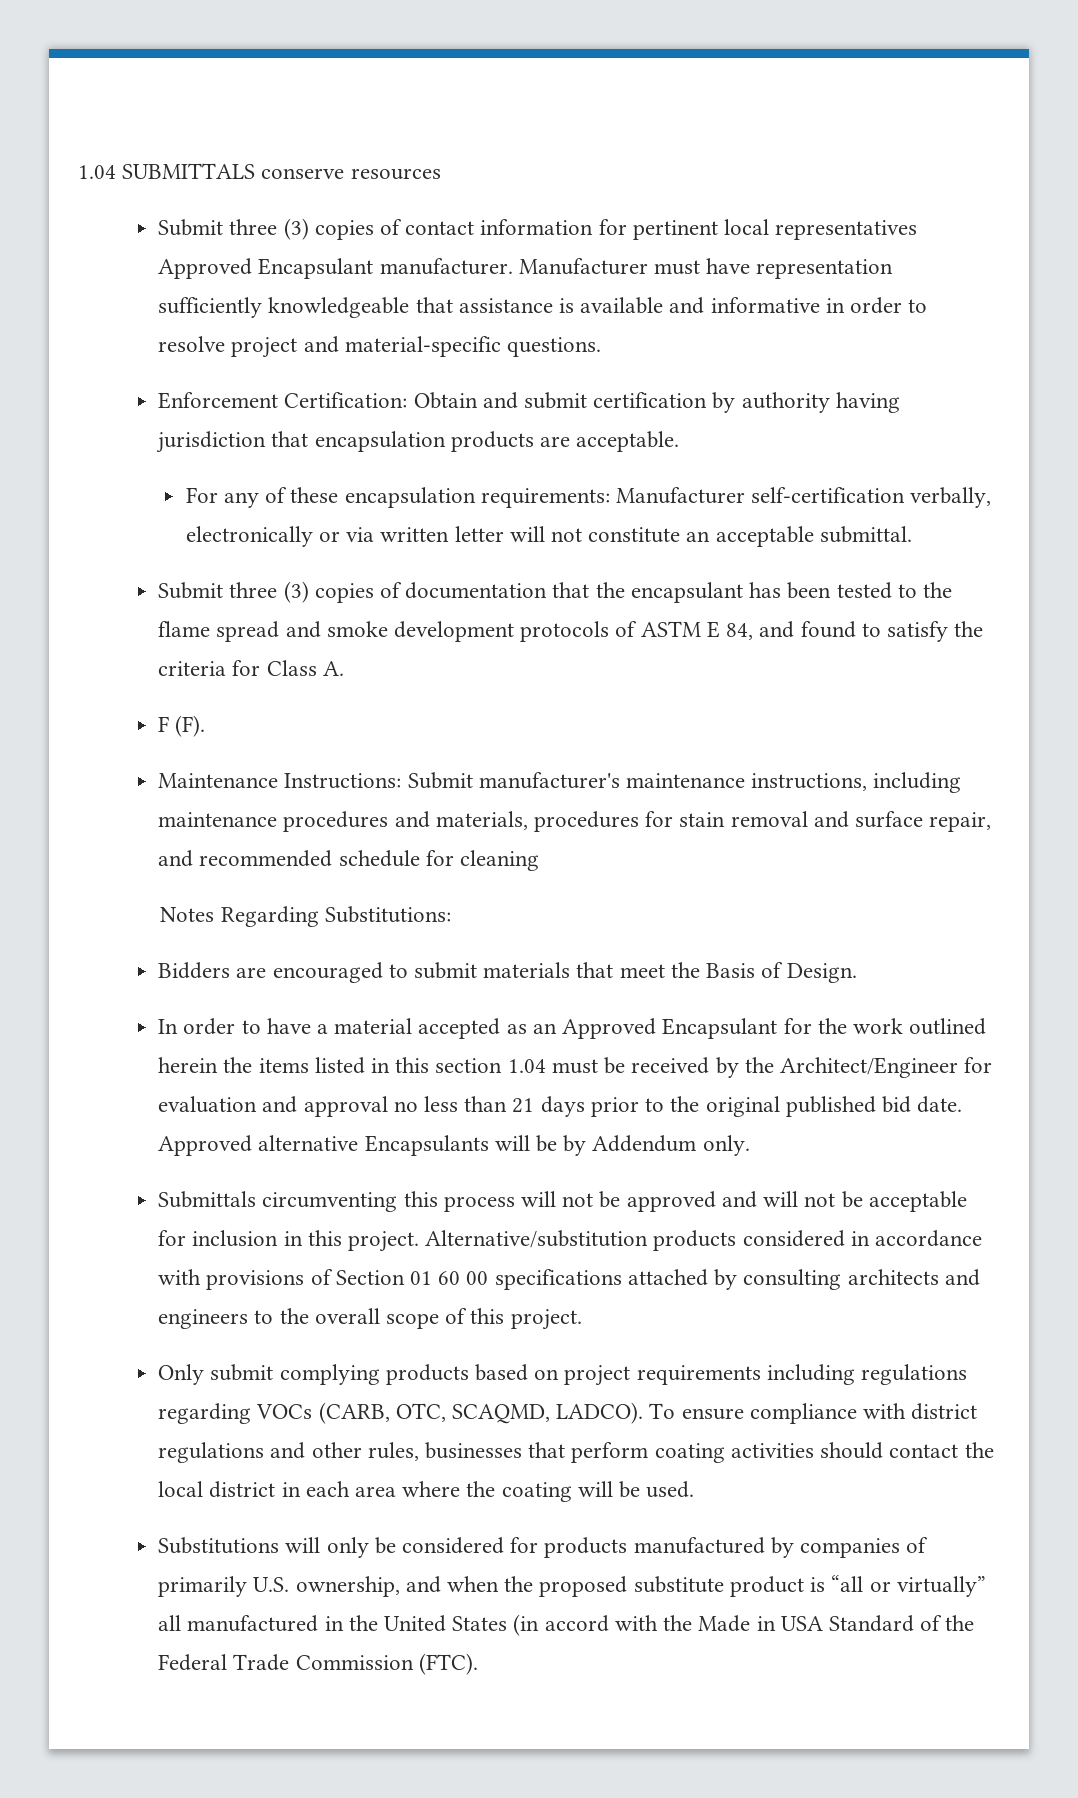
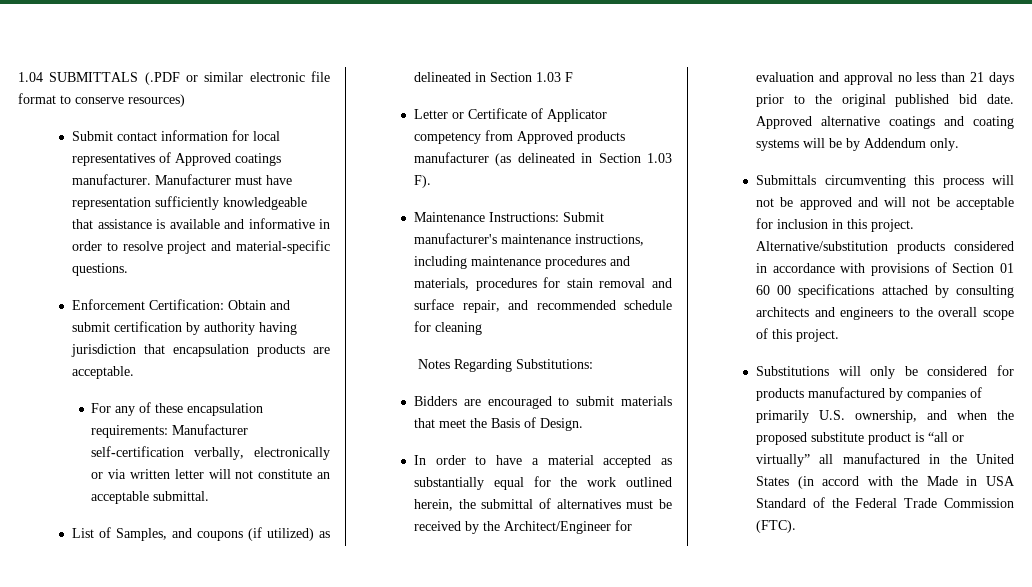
[261,168,441,180] [158,218,403,240] conserve resources // Submit three (3) copies of -> [144,71,331,85] [18,93,185,107] [71,131,113,141] (.PDF or similar electronic file format to conserve resources) // Submit
[632,220,718,240] pertinent -> (249, 135) none
[158,258,374,279] Approved Encapsulant -> [158,152,281,166] of Approved coatings
[158,581,952,603] [158,621,984,642] [158,660,344,676] [158,715,206,737] Submit three (3) copies of documentation that the encapsulant has been tested to the flame spread and smoke development protocols of ASTM E 84, and found to satisfy the criteria for Class A. // F (F). -> [71,527,330,541] [413,72,573,82] [413,108,607,122] [413,130,625,144] [413,152,672,166] [413,175,431,188] List of Samples, and coupons (if utilized) as delineated in Section 1.03 F // Letter or Certificate of Applicator competency from Approved products manufacturer (as delineated in Section 1.03 F).
[532,1018,778,1039] an Approved Encapsulant -> [413,477,524,490] substantially equal
[158,1057,546,1074] herein the items listed in this section 1.04 -> [413,498,621,511] herein, the submittal of alternatives
[364,1135,489,1156] Encapsulants -> [888,116,1014,129] [755,139,799,151] coatings and coating systems
[158,1364,968,1386] [158,1402,978,1424] [158,1442,994,1463] [158,1481,695,1502] // Only submit complying products based on project requirements including regulations regarding VOCs (CARB, OTC, SCAQMD, LADCO). To ensure compliance with district regulations and other rules, businesses that perform coating activities should contact the local district in each area where the coating will be used. -> (839, 335) none

